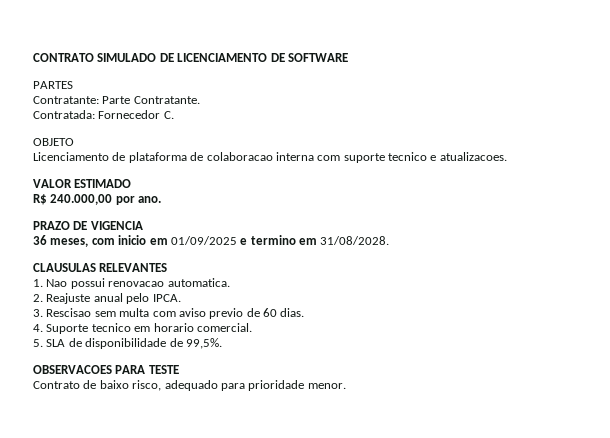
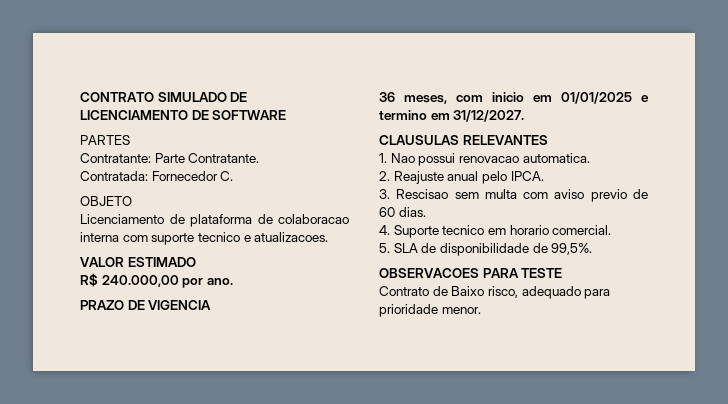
[170,236,237,245] 01/09/2025 -> [561,92,632,104] 01/01/2025
[320,236,390,245] 31/08/2028. -> [453,110,525,122] 31/12/2027.
[99,380,129,389] baixo -> [451,286,485,296] Baixo

